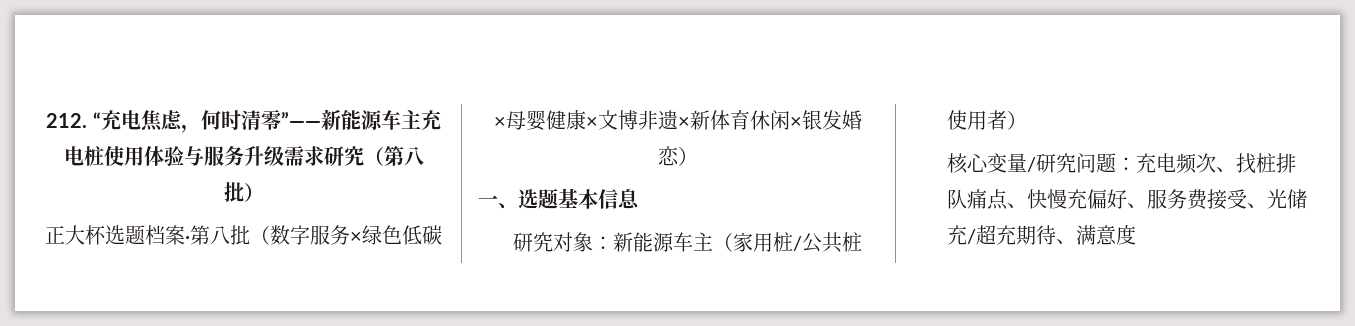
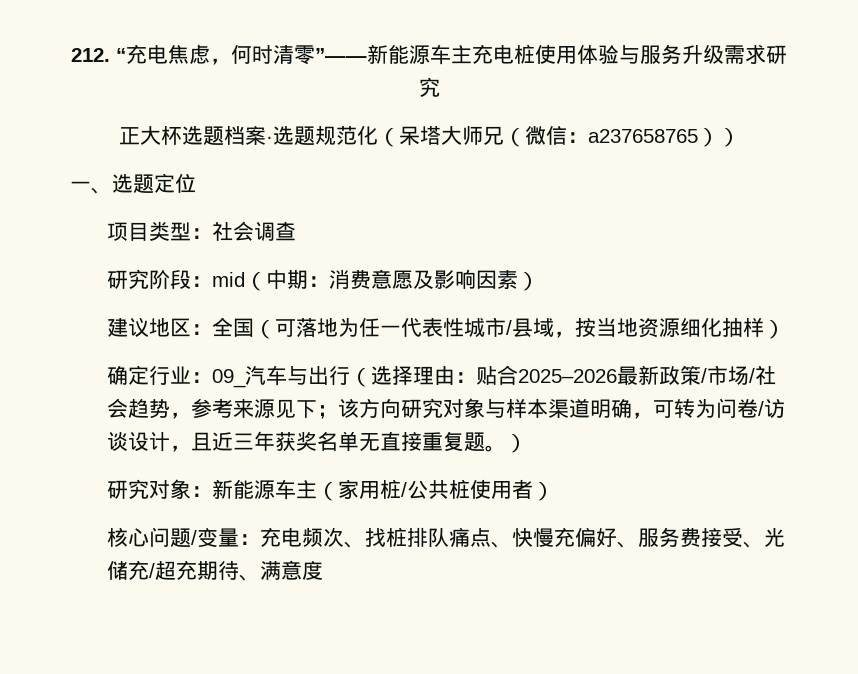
[363,146,424,166] [223,182,264,202] （第八批） -> (440, 87) none
[190,225,442,245] [493,110,862,131] [657,146,698,166] [478,188,640,209] 第八批（数字服务×绿色低碳×母婴健康×文博非遗×新体育休闲×银发婚恋） // 一、选题基本信息 -> [272,126,740,147] [70,173,196,194] [107,221,297,241] [107,269,540,291] [107,317,786,339] [107,365,777,388] [107,398,786,419] [107,431,528,453] 选题规范化（呆塔大师兄（微信：a237658765）） // 一、选题定位 // 项目类型：社会调查 // 研究阶段：mid（中期：消费意愿及影响因素） // 建议地区：全国（可落地为任一代表性城市/县域，按当地资源细化抽样） // 确定行业：09_汽车与出行（选择理由：贴合2025–2026最新政策/市场/社会趋势，参考来源见下；该方向研究对象与样本渠道明确，可转为问卷/访谈设计，且近三年获奖名单无直接重复题。）
[986,153,1116,173] 变量/研究问题 -> [149,527,240,548] 问题/变量

